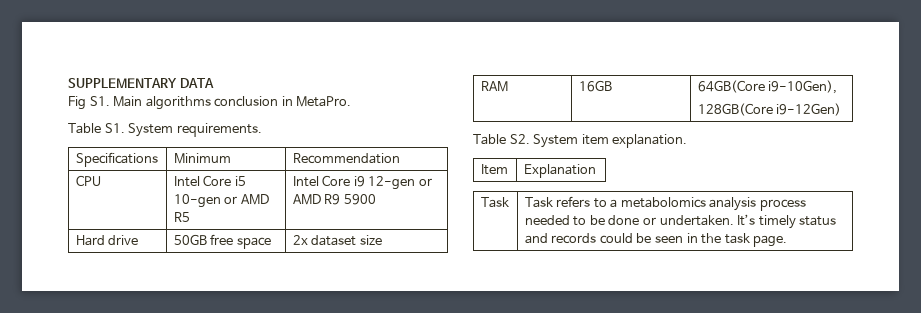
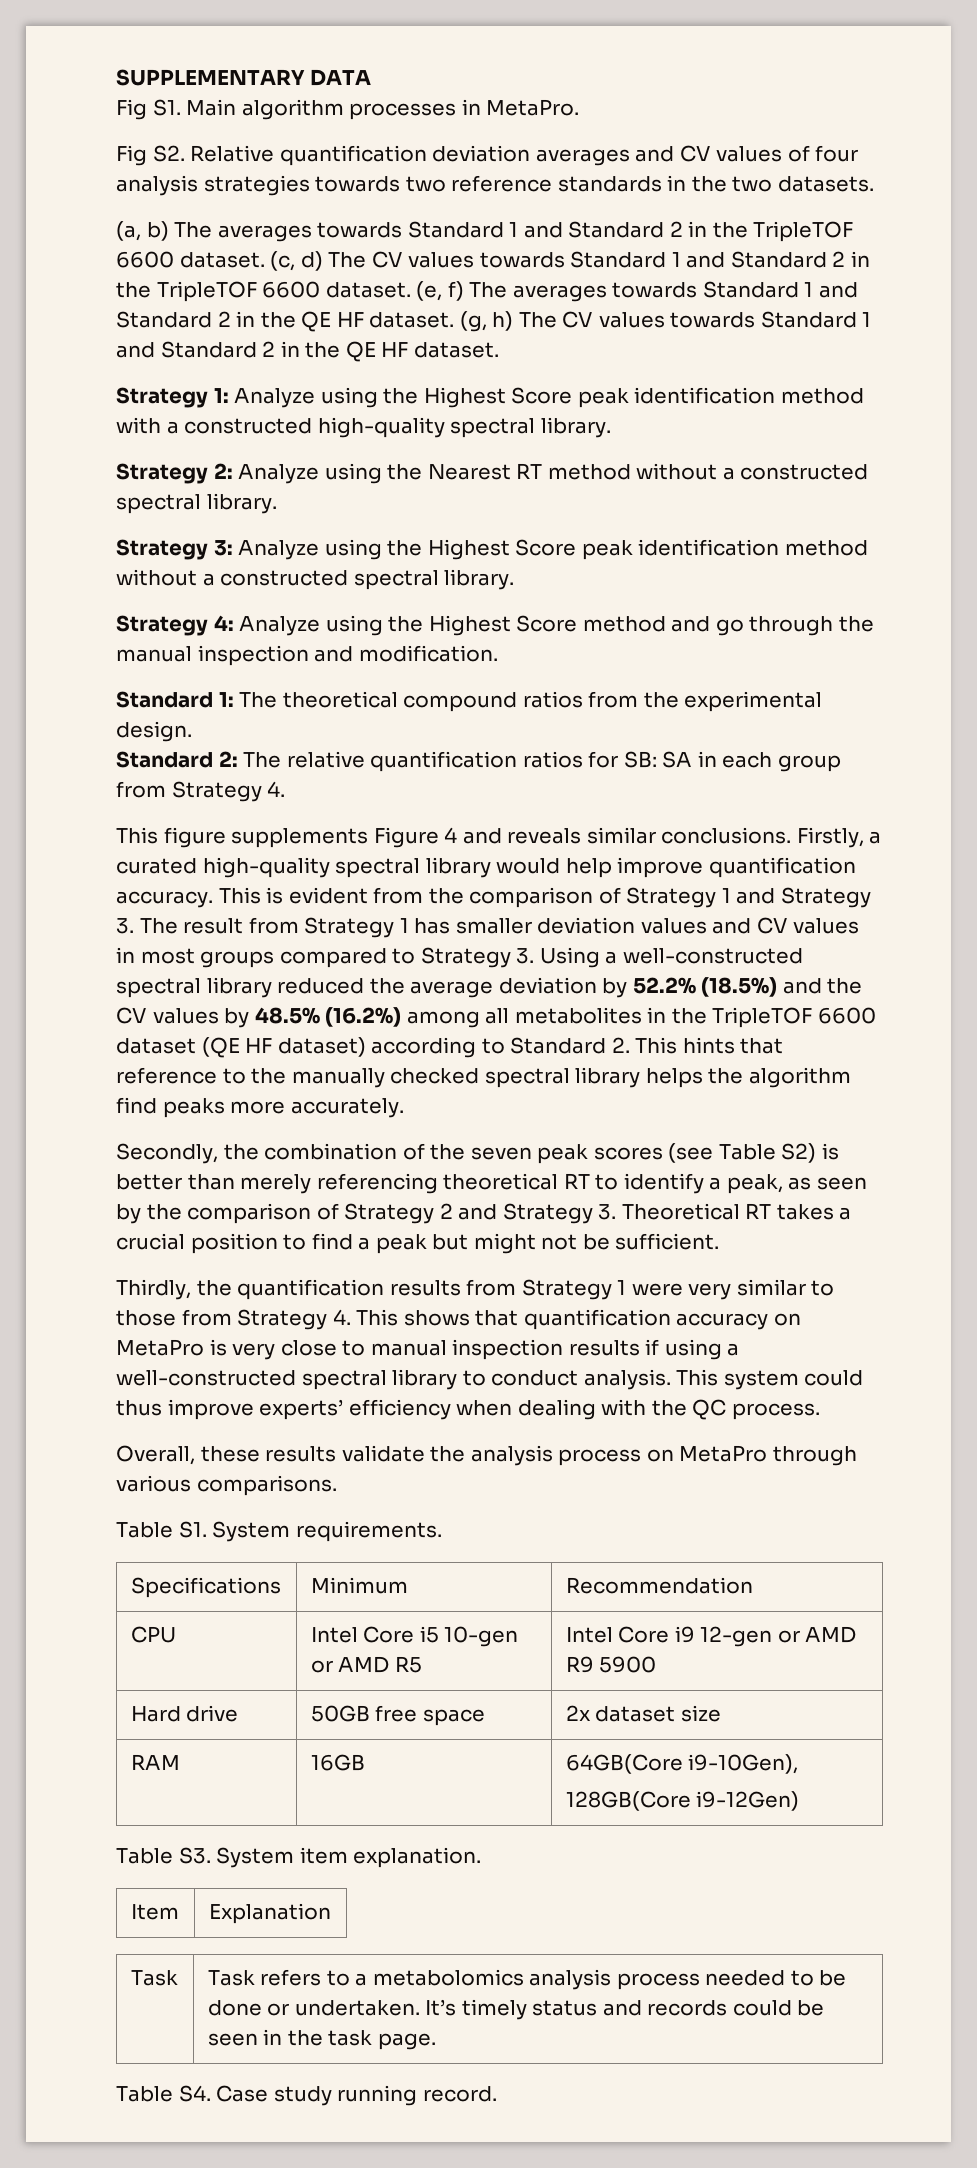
[145,96,279,110] algorithms conclusion -> [241,99,457,120] algorithm processes
(352, 101) none -> [116,145,859,166] [116,175,874,196] [116,221,854,242] [116,251,870,271] [116,281,858,302] [116,311,872,332] [116,341,499,362] [116,387,864,408] [116,417,611,438] [116,463,869,484] [116,493,277,514] [116,539,868,560] [116,569,515,590] [116,615,874,636] [116,645,498,666] [116,691,823,712] [116,721,192,742] [116,751,841,772] [116,781,286,802] [116,827,882,848] [116,857,856,878] [116,887,871,908] [116,917,860,938] [116,947,803,968] [116,977,863,998] [116,1007,876,1028] [116,1037,784,1058] [116,1067,851,1088] [116,1097,404,1118] [116,1143,839,1164] [116,1173,867,1194] [116,1203,852,1224] [116,1233,720,1254] [116,1279,835,1300] [116,1309,801,1330] [116,1339,740,1360] [116,1369,864,1390] [116,1399,820,1420] [116,1445,857,1466] [116,1475,337,1496] // Fig S2. Relative quantification deviation averages and CV values of four analysis strategies towards two reference standards in the two datasets. // (a, b) The averages towards Standard 1 and Standard 2 in the TripleTOF 6600 dataset. (c, d) The CV values towards Standard 1 and Standard 2 in the TripleTOF 6600 dataset. (e, f) The averages towards Standard 1 and Standard 2 in the QE HF dataset. (g, h) The CV values towards Standard 1 and Standard 2 in the QE HF dataset. // Strategy 1: Analyze using the Highest Score peak identification method with a constructed high-quality spectral library. // Strategy 2: Analyze using the Nearest RT method without a constructed spectral library. // Strategy 3: Analyze using the Highest Score peak identification method without a constructed spectral library. // Strategy 4: Analyze using the Highest Score method and go through the manual inspection and modification. // Standard 1: The theoretical compound ratios from the experimental design. // Standard 2: The relative quantification ratios for SB: SA in each group from Strategy 4. // This figure supplements Figure 4 and reveals similar conclusions. Firstly, a curated high-quality spectral library would help improve quantification accuracy. This is evident from the comparison of Strategy 1 and Strategy 3. The result from Strategy 1 has smaller deviation values and CV values in most groups compared to Strategy 3. Using a well-constructed spectral library reduced the average deviation by 52.2% (18.5%) and the CV values by 48.5% (16.2%) among all metabolites in the TripleTOF 6600 dataset (QE HF dataset) according to Standard 2. This hints that reference to the manually checked spectral library helps the algorithm find peaks more accurately. // Secondly, the combination of the seven peak scores (see Table S2) is better than merely referencing theoretical RT to identify a peak, as seen by the comparison of Strategy 2 and Strategy 3. Theoretical RT takes a crucial position to find a peak but might not be sufficient. // Thirdly, the quantification results from Strategy 1 were very similar to those from Strategy 4. This shows that quantification accuracy on MetaPro is very close to manual inspection results if using a well-constructed spectral library to conduct analysis. This system could thus improve experts’ efficiency when dealing with the QC process. // Overall, these results validate the analysis process on MetaPro through various comparisons.
[509,134,530,144] S2. -> [178,1847,211,1864] S3.
(788, 241) none -> [116,2085,497,2106] // Table S4. Case study running record.

